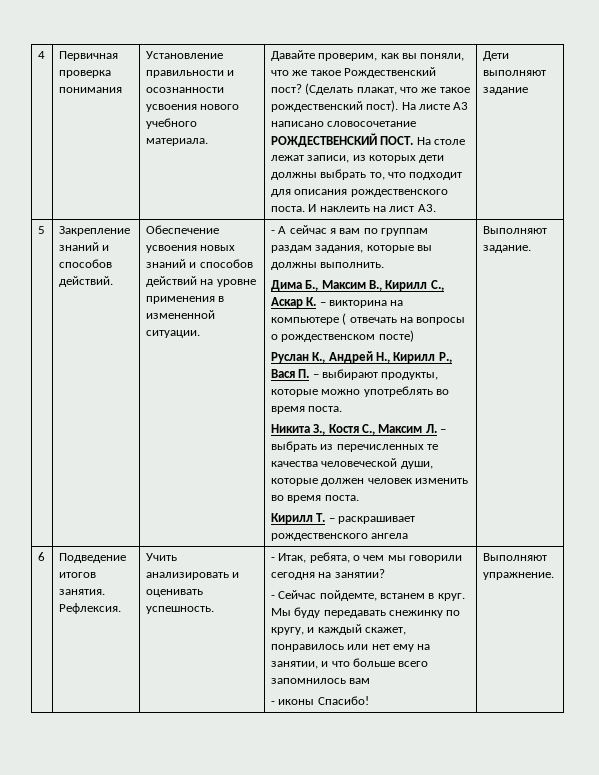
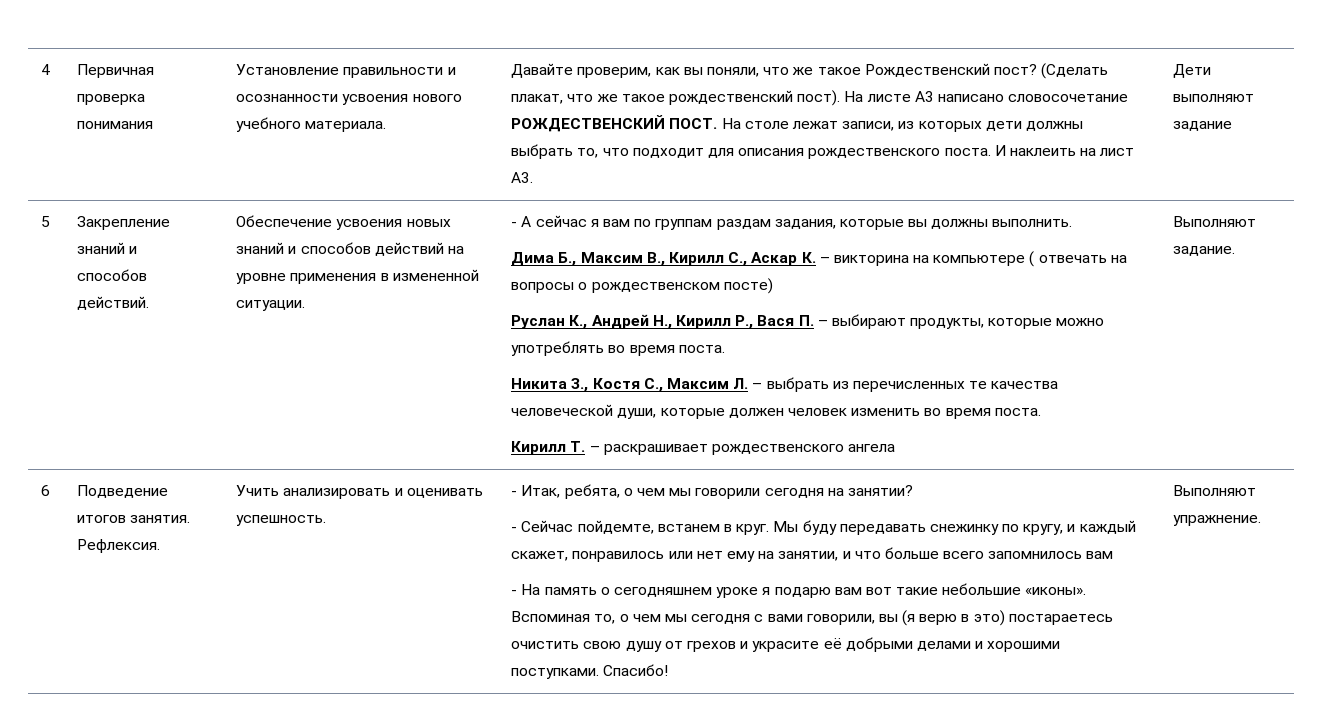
[278,699,315,705] иконы -> [521,583,1087,598] [511,610,1113,626] [511,637,1061,652] [511,668,600,679] На память о сегодняшнем уроке я подарю вам вот такие небольшие «иконы». Вспоминая то, о чем мы сегодня с вами говорили, вы (я верю в это) постараетесь очистить свою душу от грехов и украсите её добрыми делами и хорошими поступками.

